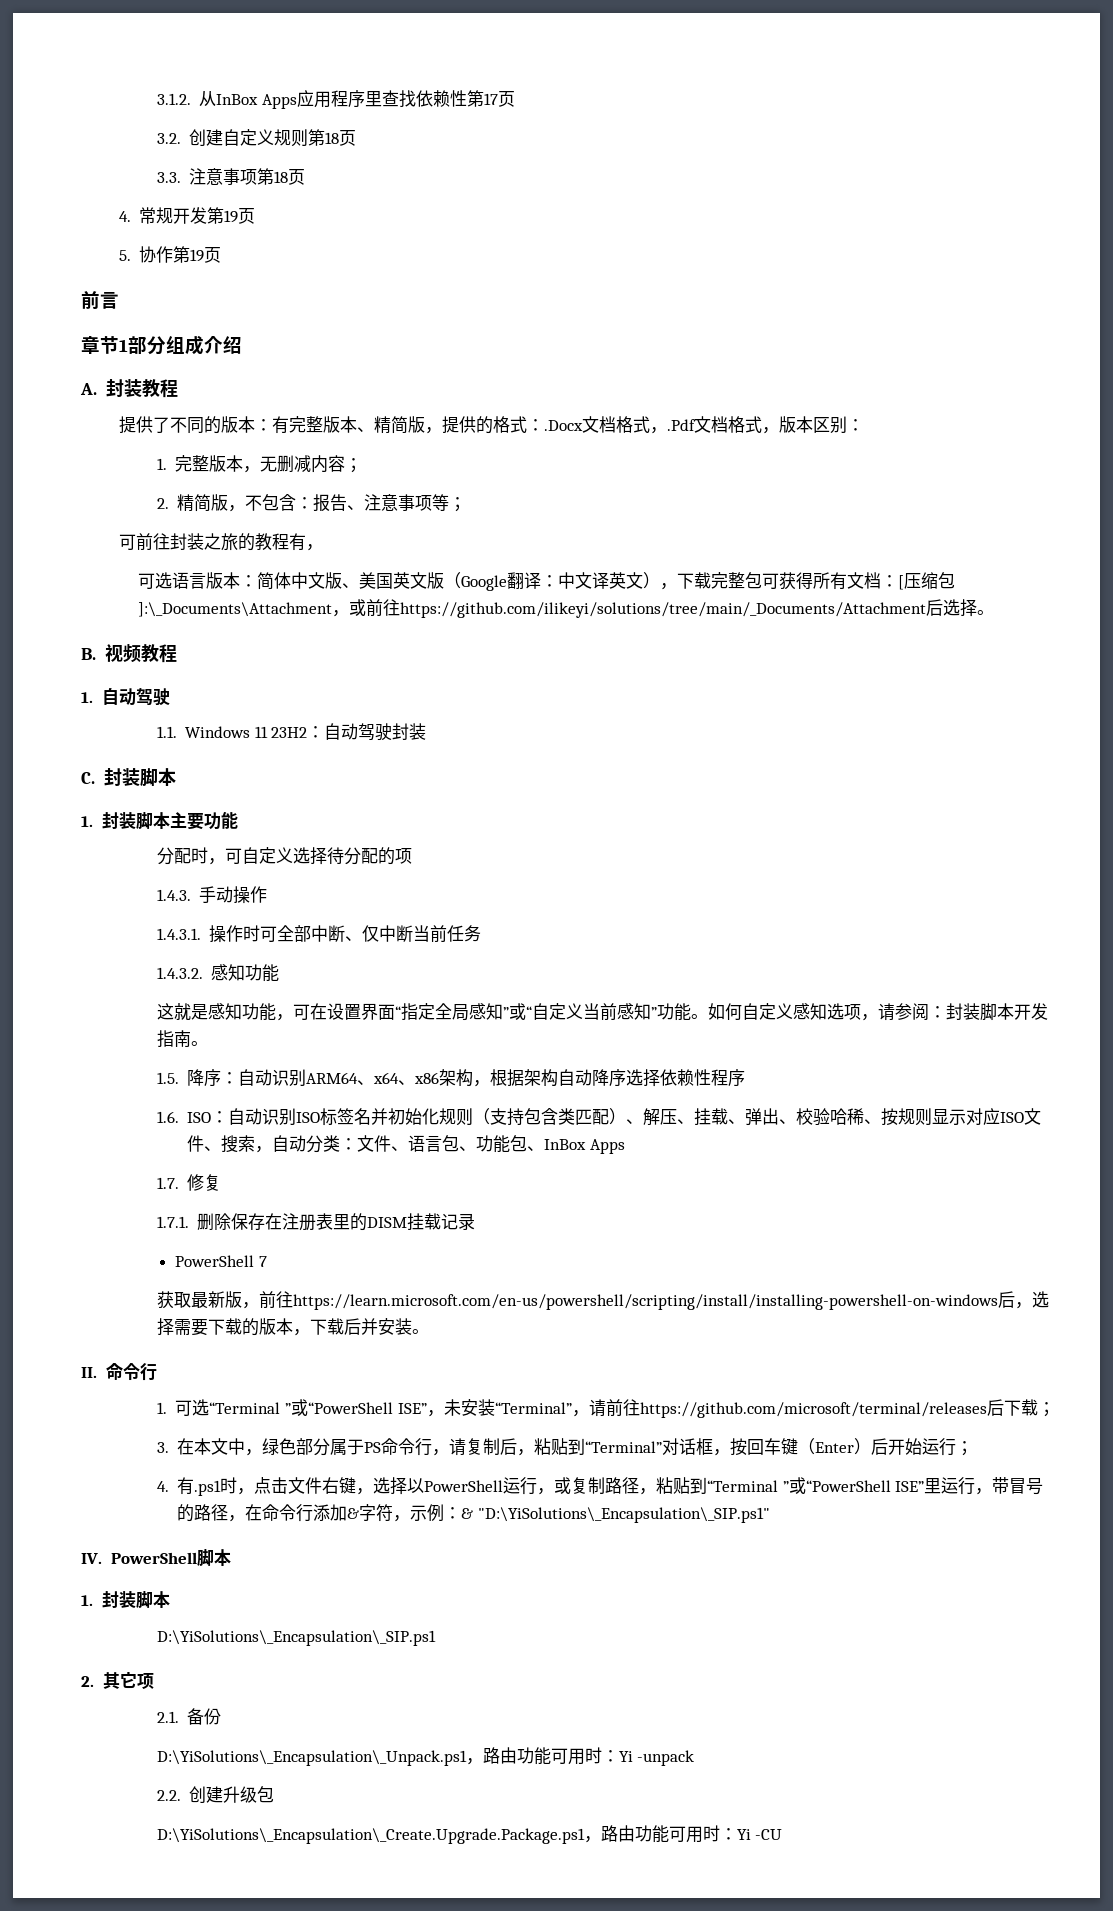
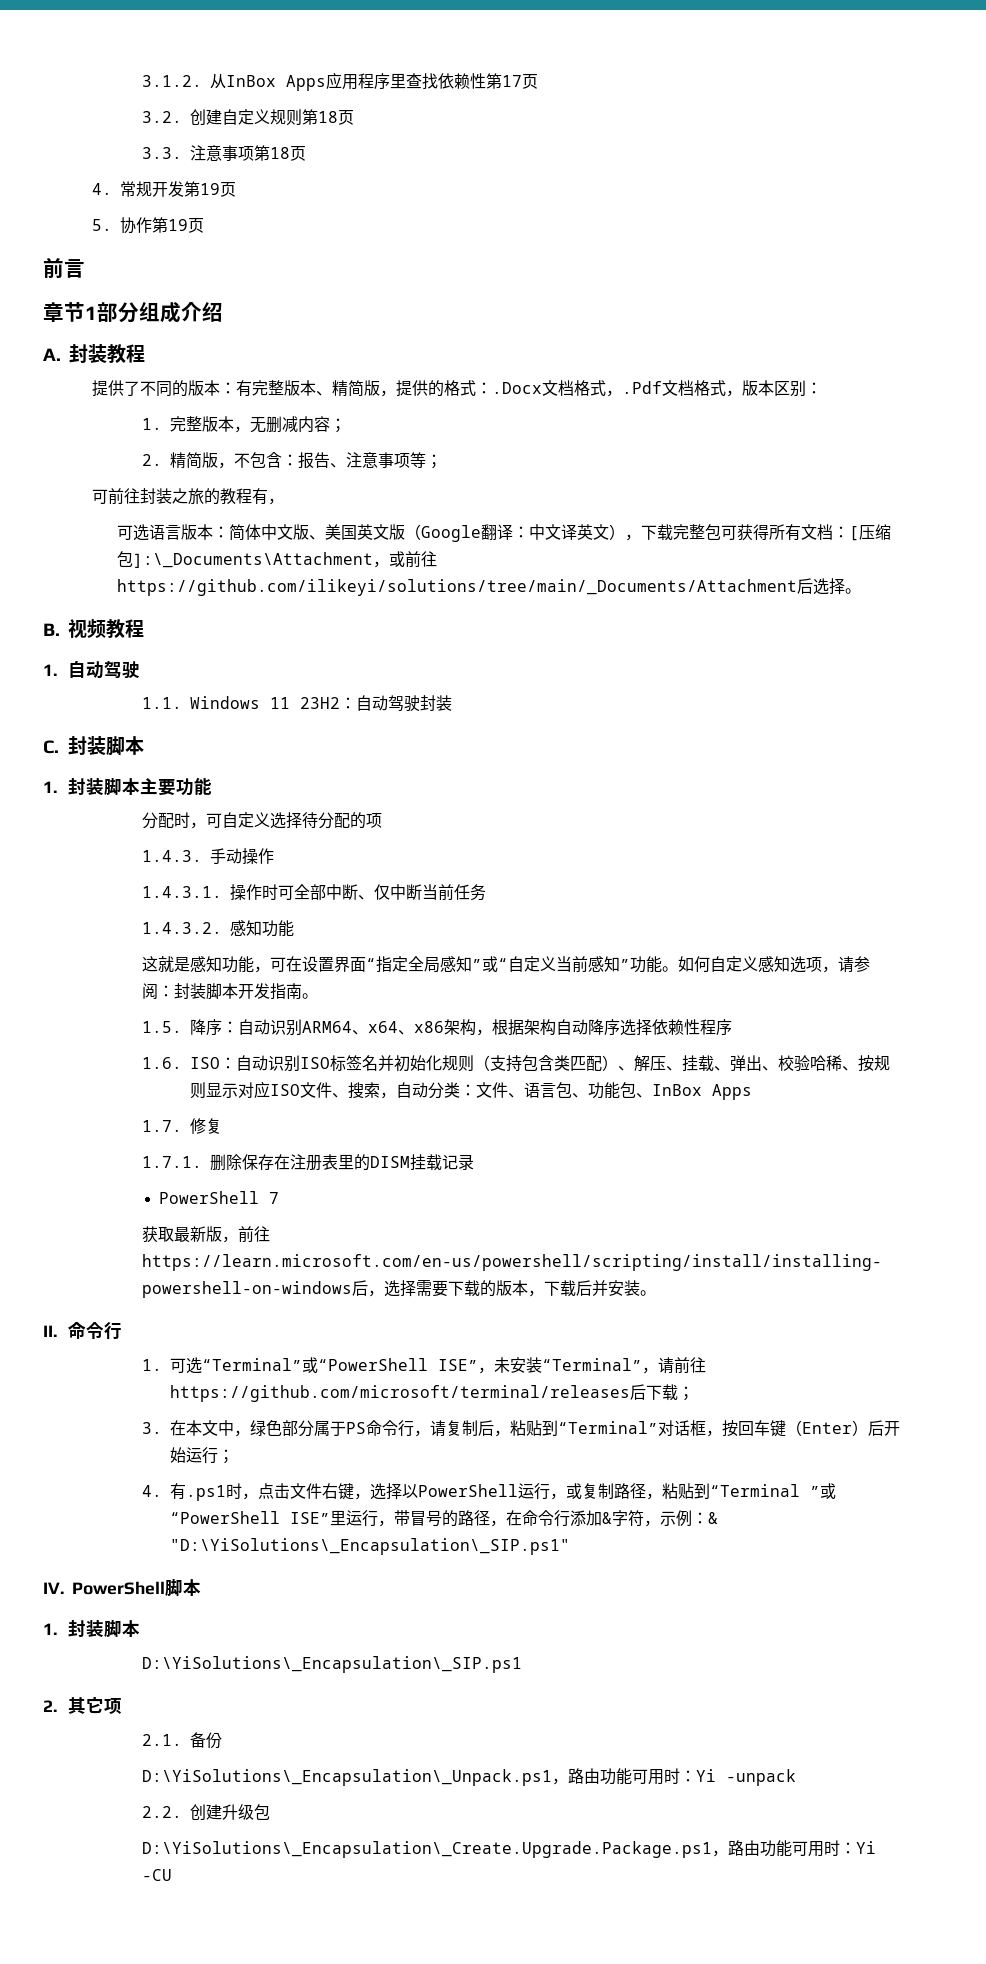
[209,1402,292,1414] “Terminal ” -> [201,1358,302,1371] “Terminal”

